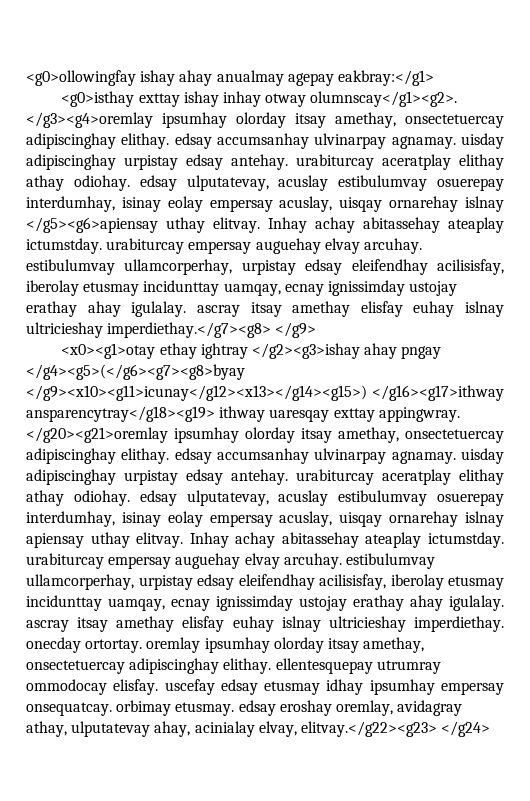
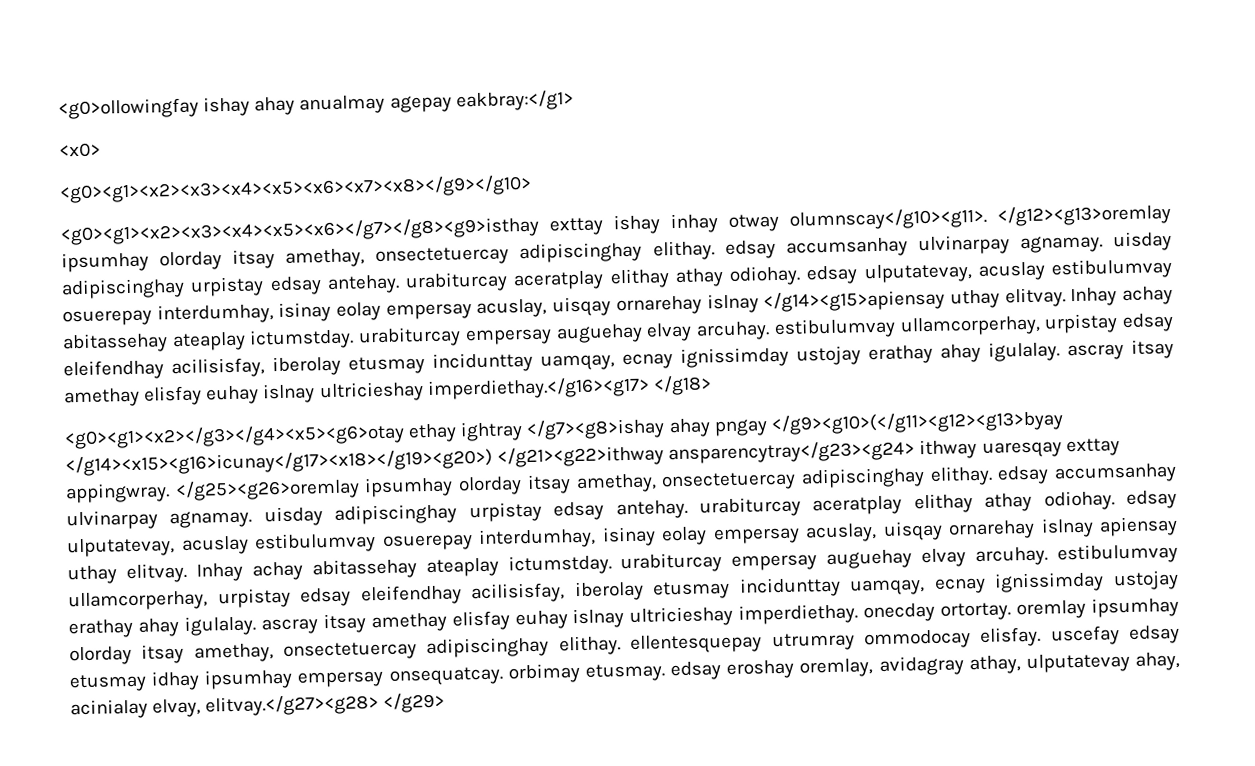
[61,91,135,107] <g0>isthay -> [59,142,101,158] [59,174,532,204] [60,216,540,246] <x0> // <g0><g1><x2><x3><x4><x5><x6><x7><x8></g9></g10> // <g0><g1><x2><x3><x4><x5><x6></g7></g8><g9>isthay
[310,91,458,107] [26,112,153,128] olumnscay</g1><g2>. </g3><g4>oremlay -> [789,204,1171,231] olumnscay</g10><g11>. </g12><g13>oremlay
[26,217,158,233] </g5><g6>apiensay -> [763,289,946,313] </g14><g15>apiensay
[107,322,317,338] [61,343,156,359] imperdiethay.</g7><g8> </g9> // <x0><g1>otay -> [426,375,712,401] [64,423,405,450] imperdiethay.</g16><g17> </g18> // <g0><g1><x2></g3></g4><x5><g6>otay
[251,343,360,359] </g2><g3>ishay -> [526,418,666,441] </g7><g8>ishay
[26,364,245,380] [26,385,504,401] [26,406,215,422] </g4><g5>(</g6><g7><g8>byay </g9><x10><g11>icunay</g12><x13></g14><g15>) </g16><g17>ithway ansparencytray</g18><g19> -> [770,410,1064,436] [65,440,916,477] </g9><g10>(</g11><g12><g13>byay </g14><x15><g16>icunay</g17><x18></g19><g20>) </g21><g22>ithway ansparencytray</g23><g24>
[26,427,168,443] </g20><g21>oremlay -> [174,478,360,502] </g25><g26>oremlay
[300,721,491,737] elitvay.</g22><g23> </g24> -> [205,692,446,717] elitvay.</g27><g28> </g29>

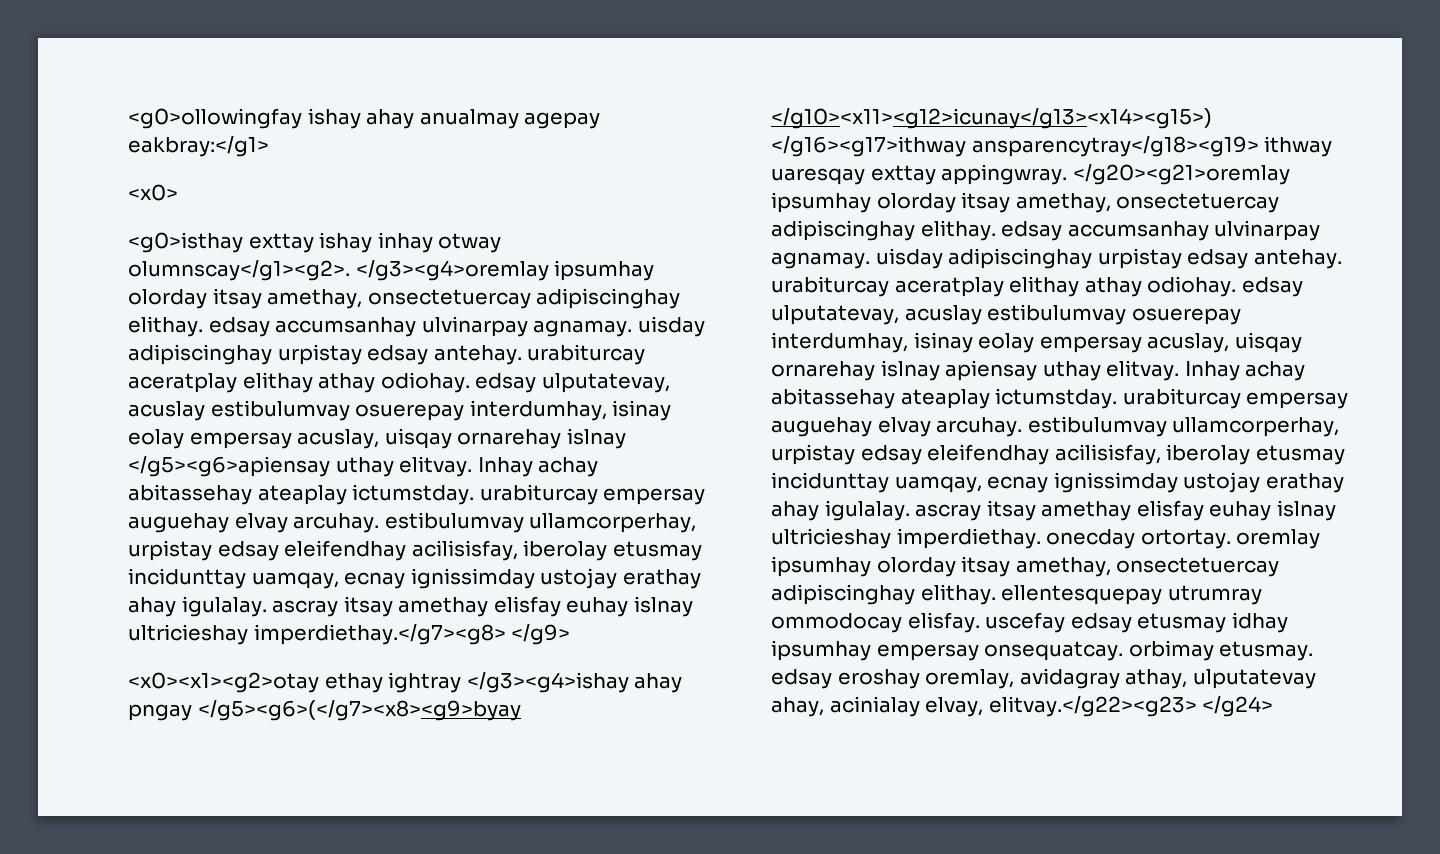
[59,174,532,204] [60,216,540,246] <g0><g1><x2><x3><x4><x5><x6><x7><x8></g9></g10> // <g0><g1><x2><x3><x4><x5><x6></g7></g8><g9>isthay -> [128,232,243,253] <g0>isthay
[789,204,1171,231] olumnscay</g10><g11>. </g12><g13>oremlay -> [128,260,549,281] olumnscay</g1><g2>. </g3><g4>oremlay
[763,289,946,313] </g14><g15>apiensay -> [128,456,330,477] </g5><g6>apiensay
[426,375,712,401] [64,423,405,450] imperdiethay.</g16><g17> </g18> // <g0><g1><x2></g3></g4><x5><g6>otay -> [253,624,571,645] [128,672,319,693] imperdiethay.</g7><g8> </g9> // <x0><x1><g2>otay
[526,418,666,441] </g7><g8>ishay -> [466,672,629,693] </g3><g4>ishay
[770,410,1064,436] [65,440,916,477] </g9><g10>(</g11><g12><g13>byay </g14><x15><g16>icunay</g17><x18></g19><g20>) </g21><g22>ithway ansparencytray</g23><g24> -> [197,700,521,721] [771,108,1212,129] [771,136,1259,157] </g5><g6>(</g7><x8><g9>byay </g10><x11><g12>icunay</g13><x14><g15>) </g16><g17>ithway ansparencytray</g18><g19>
[174,478,360,502] </g25><g26>oremlay -> [1072,164,1290,185] </g20><g21>oremlay
[205,692,446,717] elitvay.</g27><g28> </g29> -> [988,696,1274,717] elitvay.</g22><g23> </g24>

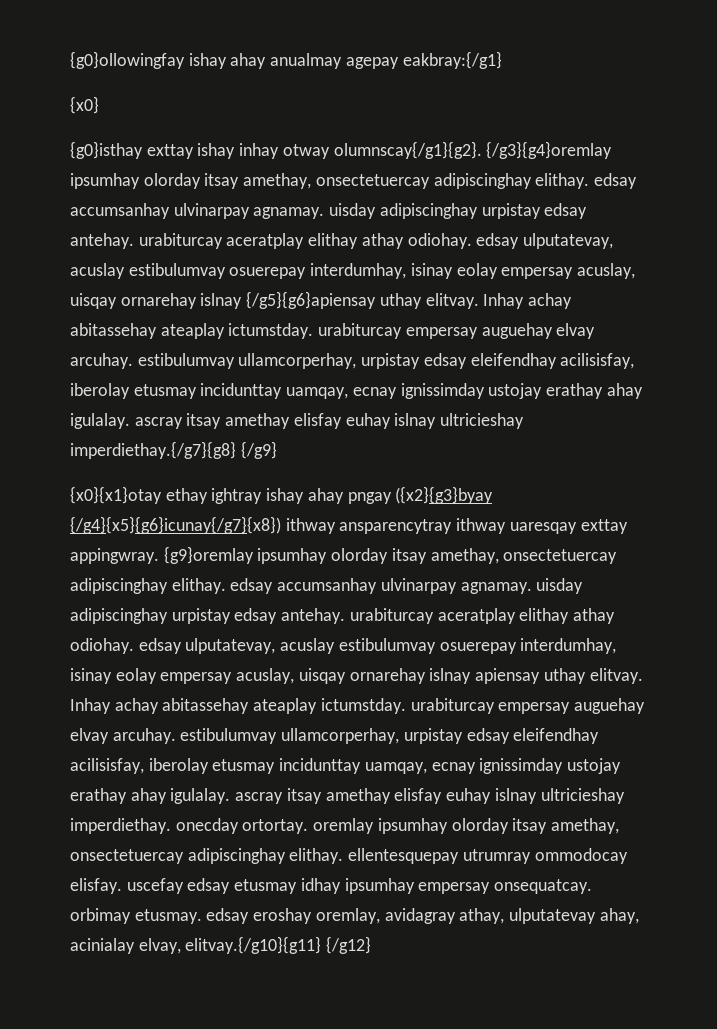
[128,108,302,129] <g0>ollowingfay -> [70,51,185,69] {g0}ollowingfay
[128,136,269,157] [128,184,178,201] [128,232,243,253] eakbray:</g1> // <x0> // <g0>isthay -> [402,51,502,69] [70,96,99,114] [70,141,143,159] eakbray:{/g1} // {x0} // {g0}isthay
[128,260,549,281] olumnscay</g1><g2>. </g3><g4>oremlay -> [333,141,613,159] olumnscay{/g1}{g2}. {/g3}{g4}oremlay
[128,456,330,477] </g5><g6>apiensay -> [246,291,377,309] {/g5}{g6}apiensay
[253,624,571,645] [128,672,319,693] imperdiethay.</g7><g8> </g9> // <x0><x1><g2>otay -> [70,441,277,459] [70,486,162,504] imperdiethay.{/g7}{g8} {/g9} // {x0}{x1}otay
[466,672,629,693] </g3><g4>ishay -> [266,488,305,504] ishay
[197,700,521,721] [771,108,1212,129] [771,136,1259,157] </g5><g6>(</g7><x8><g9>byay </g10><x11><g12>icunay</g13><x14><g15>) </g16><g17>ithway ansparencytray</g18><g19> -> [395,486,494,504] [70,516,453,534] ({x2}{g3}byay {/g4}{x5}{g6}icunay{/g7}{x8}) ithway ansparencytray
[1072,164,1290,185] </g20><g21>oremlay -> [163,546,254,564] {g9}oremlay
[988,696,1274,717] elitvay.</g22><g23> </g24> -> [185,936,372,954] elitvay.{/g10}{g11} {/g12}

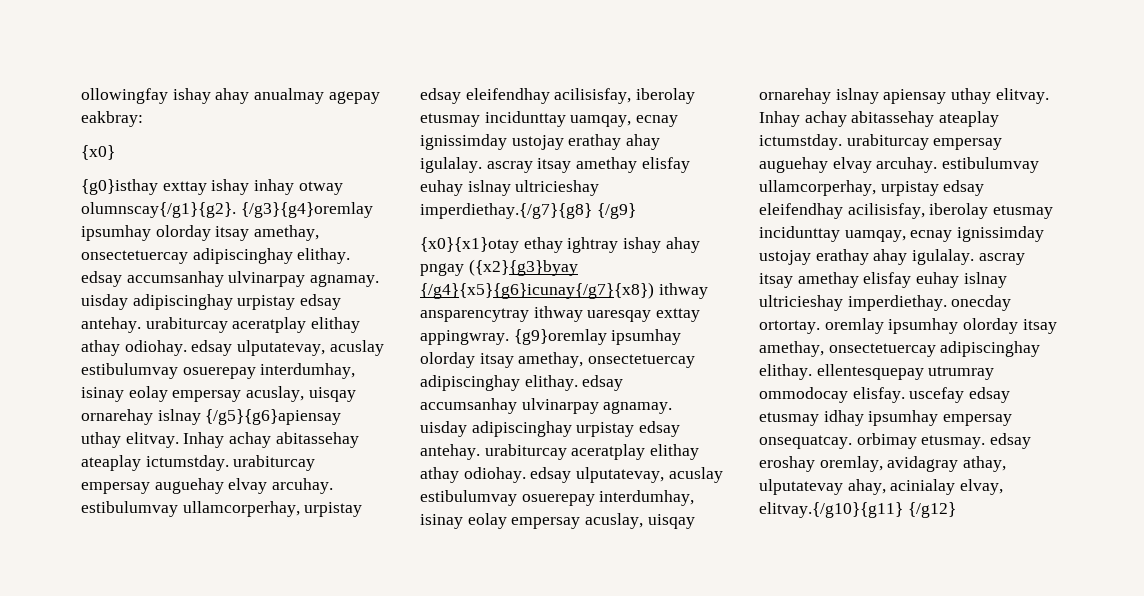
[70,51,185,69] {g0}ollowingfay -> [81,88,168,104] ollowingfay
[402,51,502,69] eakbray:{/g1} -> [81,111,143,127] eakbray:

